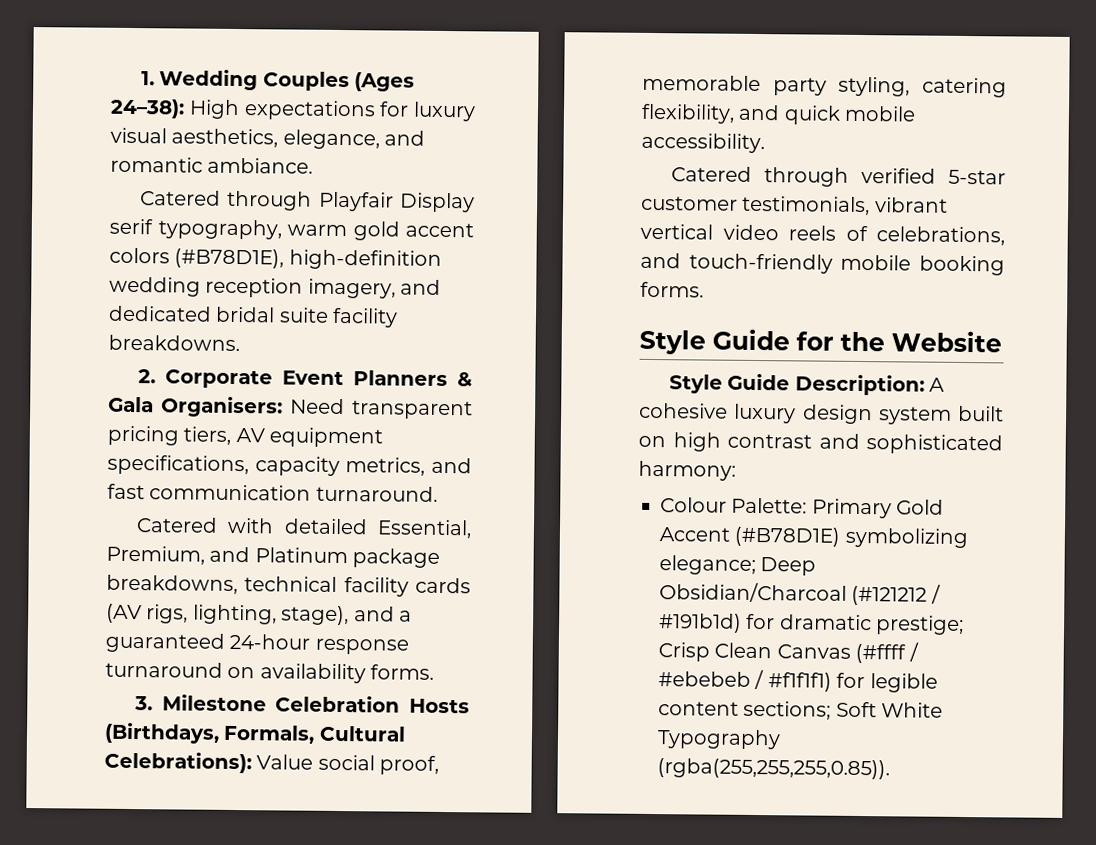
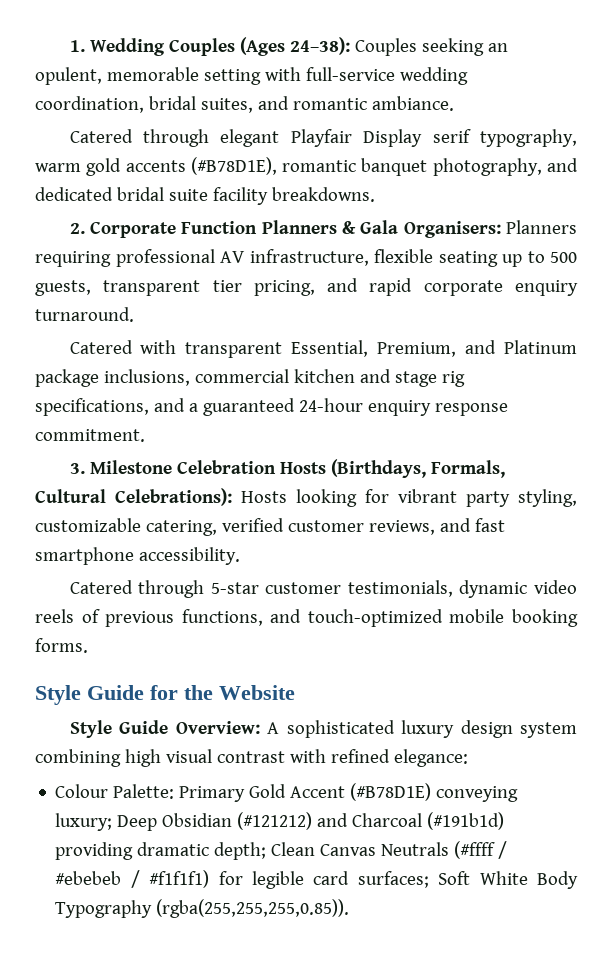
[188,99,476,122] [110,127,380,150] High expectations for luxury visual aesthetics, elegance, -> [354,38,508,56] [35,67,468,85] [35,96,253,113] Couples seeking an opulent, memorable setting with full-service wedding coordination, bridal suites,
(313, 200) none -> [220,129,280,147] elegant
[405,222,474,238] [109,247,442,270] [109,276,396,299] accent colors (#B78D1E), high-definition wedding reception imagery, -> [125,157,542,176] accents (#B78D1E), romantic banquet photography,
[282,370,345,386] Event -> [181,221,258,234] Function
[290,398,473,420] [107,425,384,448] [107,454,472,477] [107,483,312,501] Need transparent pricing tiers, AV equipment specifications, capacity metrics, and fast communication -> [505,220,577,234] [35,249,577,267] [35,278,578,296] Planners requiring professional AV infrastructure, flexible seating up to 500 guests, transparent tier pricing, and rapid corporate enquiry
[283,518,368,535] detailed -> [185,342,283,358] transparent
[106,574,471,597] [106,603,412,626] [105,632,409,655] [105,661,435,684] breakdowns, technical facility cards (AV rigs, lighting, stage), and a guaranteed 24-hour response turnaround on availability forms. -> [103,369,465,387] [35,398,508,416] [35,429,145,442] inclusions, commercial kitchen and stage rig specifications, and a guaranteed 24-hour enquiry response commitment.
[256,754,440,775] [642,74,1007,98] [641,103,917,125] Value social proof, memorable party styling, catering flexibility, and quick mobile -> [241,489,577,507] [35,518,505,536] [35,547,134,565] Hosts looking for vibrant party styling, customizable catering, verified customer reviews, and fast smartphone
[861,167,937,184] verified -> (205, 589) none
[874,197,948,213] [640,223,713,240] vibrant vertical -> [459,580,528,598] dynamic
[876,226,1005,246] [640,252,833,274] celebrations, and touch-friendly -> [105,609,443,627] previous functions, and touch-optimized
[794,374,946,396] [639,402,1004,425] [638,432,1003,455] [638,460,736,481] Description: A cohesive luxury design system built on high contrast and sophisticated harmony: -> [175,720,577,738] [35,749,468,767] Overview: A sophisticated luxury design system combining high visual contrast with refined elegance:
[844,527,968,549] [659,555,817,576] [659,582,941,606] [658,613,965,636] [658,642,710,662] symbolizing elegance; Deep Obsidian/Charcoal (#121212 / #191b1d) for dramatic prestige; Crisp -> [436,786,519,802] [55,812,505,831] [55,842,267,860] conveying luxury; Deep Obsidian (#121212) and Charcoal (#191b1d) providing dramatic depth;
(851, 651) none -> [381,842,450,856] Neutrals
[658,700,832,720] content sections; -> [313,871,429,888] card surfaces;
(944, 710) none -> [537,871,578,889] Body

